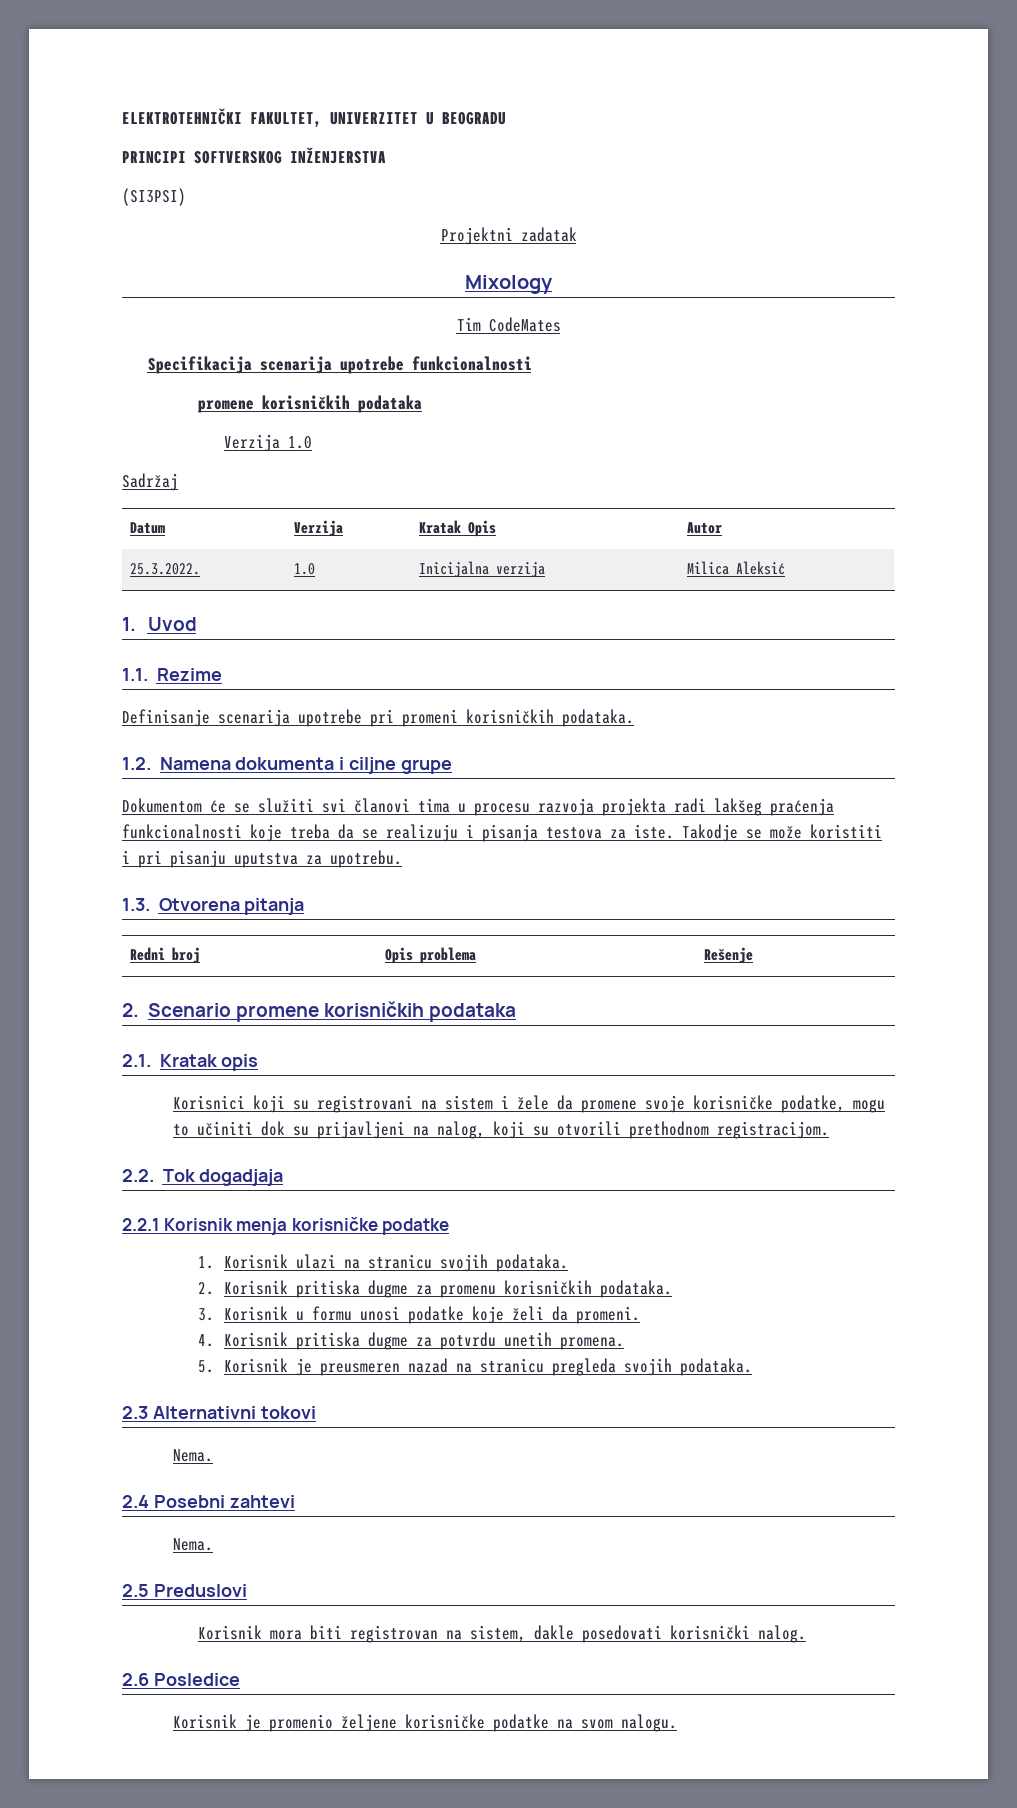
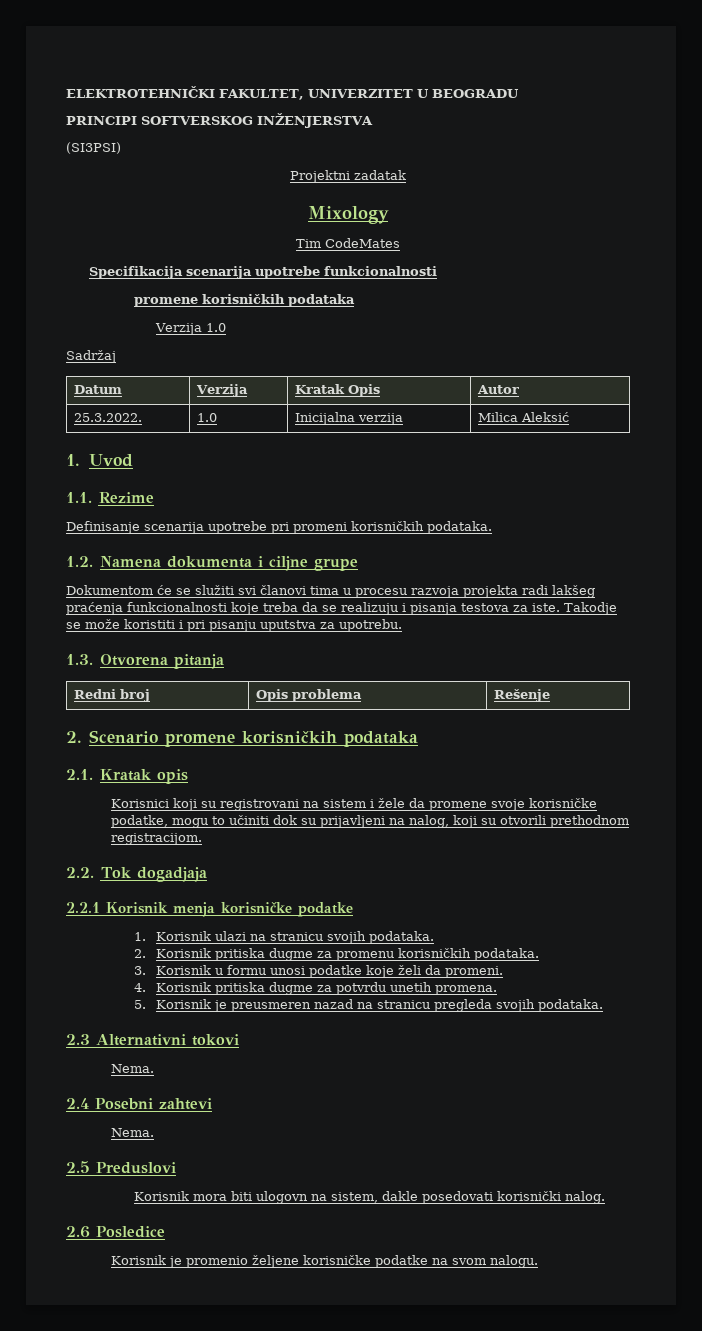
[350,1625,439,1643] registrovan -> [255,1191,308,1204] ulogovn

